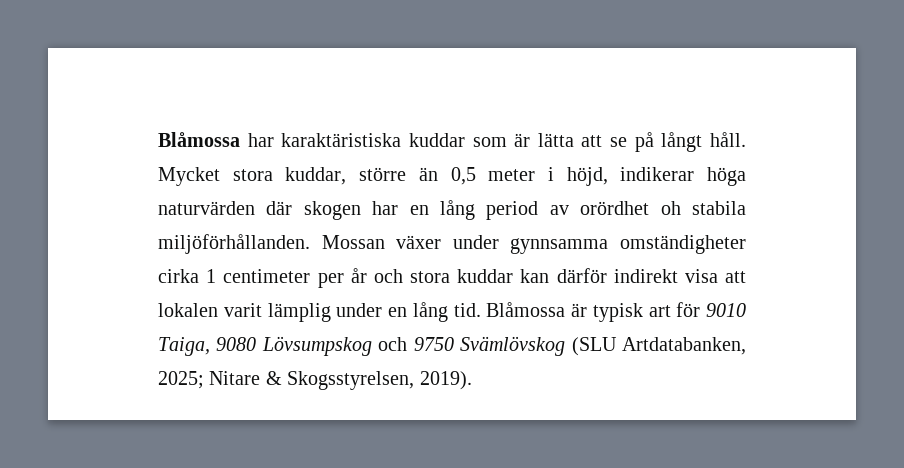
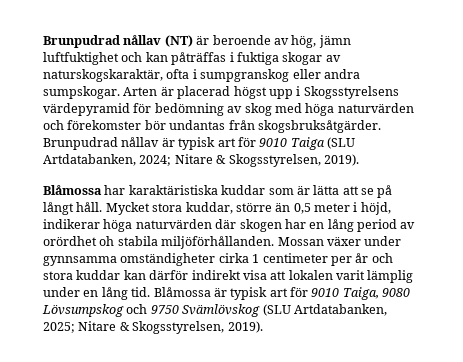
(158, 139) none -> [43,35,351,48] [43,52,341,65] [43,69,360,82] [43,86,399,99] [43,103,414,116] [43,120,381,133] [43,137,355,150] [43,154,359,167] Brunpudrad nållav (NT) är beroende av hög, jämn luftfuktighet och kan påträffas i fuktiga skogar av naturskogskaraktär, ofta i sumpgranskog eller andra sumpskogar. Arten är placerad högst upp i Skogsstyrelsens värdepyramid för bedömning av skog med höga naturvärden och förekomster bör undantas från skogsbruksåtgärder. Brunpudrad nållav är typisk art för 9010 Taiga (SLU Artdatabanken, 2024; Nitare & Skogsstyrelsen, 2019). //

